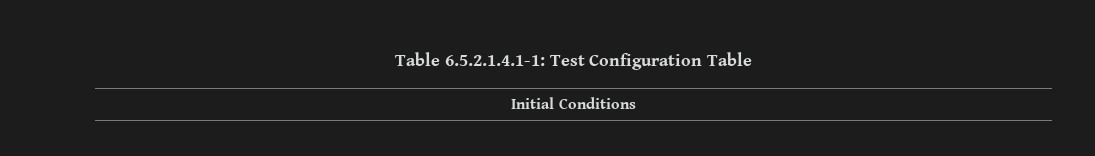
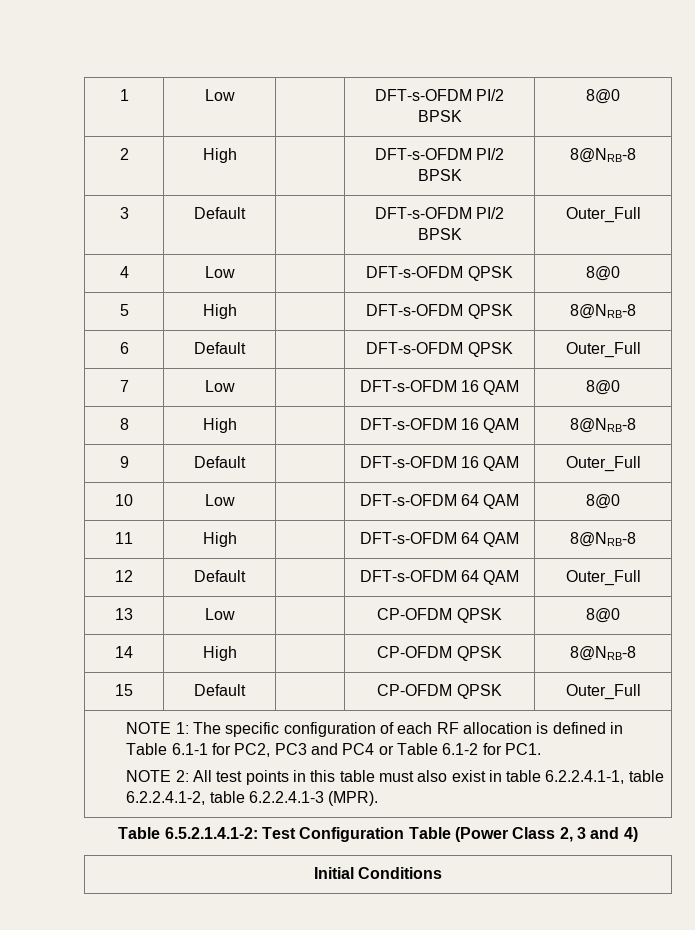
[395,52,752,70] Table 6.5.2.1.4.1-1: Test Configuration Table -> [119,89,129,101] [204,89,235,101] [374,89,505,101] [417,110,462,122] [586,89,620,104] [119,148,129,160] [202,148,237,163] [374,148,505,160] [417,169,462,181] [570,148,636,163] [119,207,129,219] [194,207,246,219] [374,207,505,219] [417,228,462,240] [565,207,641,223] [119,266,129,278] [204,266,235,278] [366,266,513,281] [586,266,620,281] [119,304,129,316] [202,304,237,319] [366,304,513,319] [570,304,636,319] [119,342,129,354] [194,342,246,354] [366,342,513,357] [565,342,641,358] [119,380,129,392] [204,380,235,392] [359,380,520,395] [586,380,620,395] [119,418,129,430] [202,418,237,433] [359,418,520,433] [570,418,636,433] [119,456,129,468] [194,456,246,468] [359,456,520,471] [565,456,641,472] [115,494,133,506] [204,494,235,506] [359,494,520,509] [586,494,620,509] [115,532,133,544] [202,532,237,547] [359,532,520,547] [570,532,636,547] [115,570,133,582] [194,570,246,582] [359,570,520,585] [565,570,641,586] [115,608,133,620] [204,608,235,620] [377,608,502,623] [586,608,620,623] [115,646,133,658] [202,646,237,661] [377,646,502,661] [570,646,636,661] [115,684,133,696] [194,684,246,696] [377,684,502,699] [565,684,641,700] [126,722,623,737] [126,743,541,757] [126,770,664,785] [126,791,379,806] [118,827,638,842] 1 | Low | | DFT-s-OFDM PI/2 BPSK | 8@0 // 2 | High | | DFT-s-OFDM PI/2 BPSK | 8@NRB-8 // 3 | Default | | DFT-s-OFDM PI/2 BPSK | Outer_Full // 4 | Low | | DFT-s-OFDM QPSK | 8@0 // 5 | High | | DFT-s-OFDM QPSK | 8@NRB-8 // 6 | Default | | DFT-s-OFDM QPSK | Outer_Full // 7 | Low | | DFT-s-OFDM 16 QAM | 8@0 // 8 | High | | DFT-s-OFDM 16 QAM | 8@NRB-8 // 9 | Default | | DFT-s-OFDM 16 QAM | Outer_Full // 10 | Low | | DFT-s-OFDM 64 QAM | 8@0 // 11 | High | | DFT-s-OFDM 64 QAM | 8@NRB-8 // 12 | Default | | DFT-s-OFDM 64 QAM | Outer_Full // 13 | Low | | CP-OFDM QPSK | 8@0 // 14 | High | | CP-OFDM QPSK | 8@NRB-8 // 15 | Default | | CP-OFDM QPSK | Outer_Full // NOTE 1: The specific configuration of each RF allocation is defined in Table 6.1-1 for PC2, PC3 and PC4 or Table 6.1-2 for PC1. // NOTE 2: All test points in this table must also exist in table 6.2.2.4.1-1, table 6.2.2.4.1-2, table 6.2.2.4.1-3 (MPR). // Table 6.5.2.1.4.1-2: Test Configuration Table (Power Class 2, 3 and 4)

